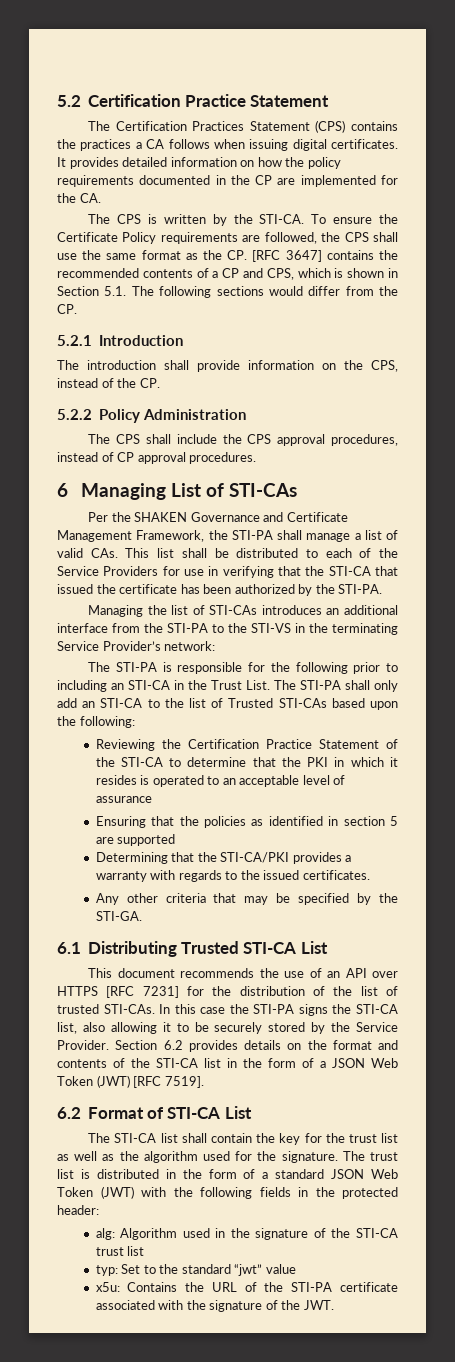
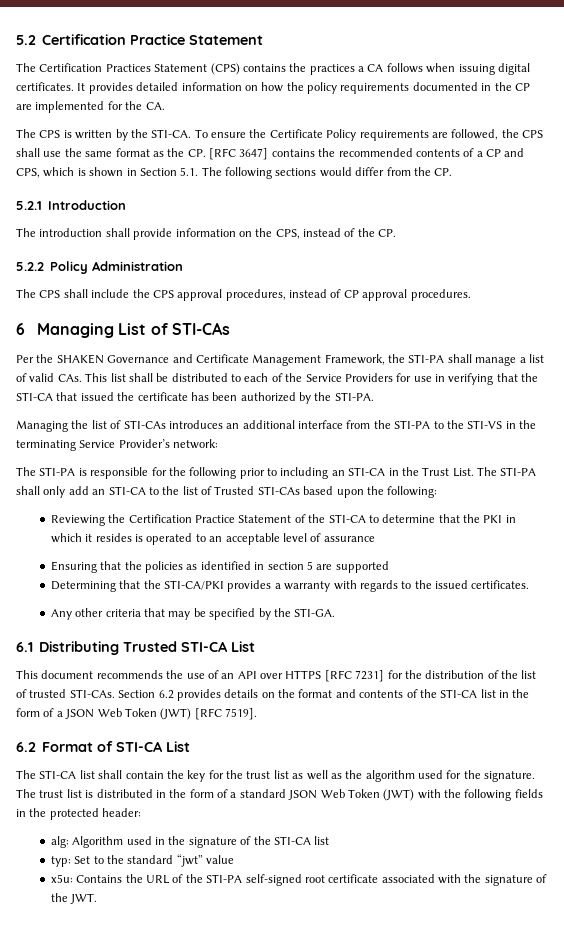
[159,1004,399,1016] [57,1022,398,1034] [57,1040,109,1050] In this case the STI-PA signs the STI-CA list, also allowing it to be securely stored by the Service Provider. -> (115, 693) none
[95,1247,124,1256] trust -> (311, 840) none
(333, 1287) none -> [245,874,325,886] self-signed root

